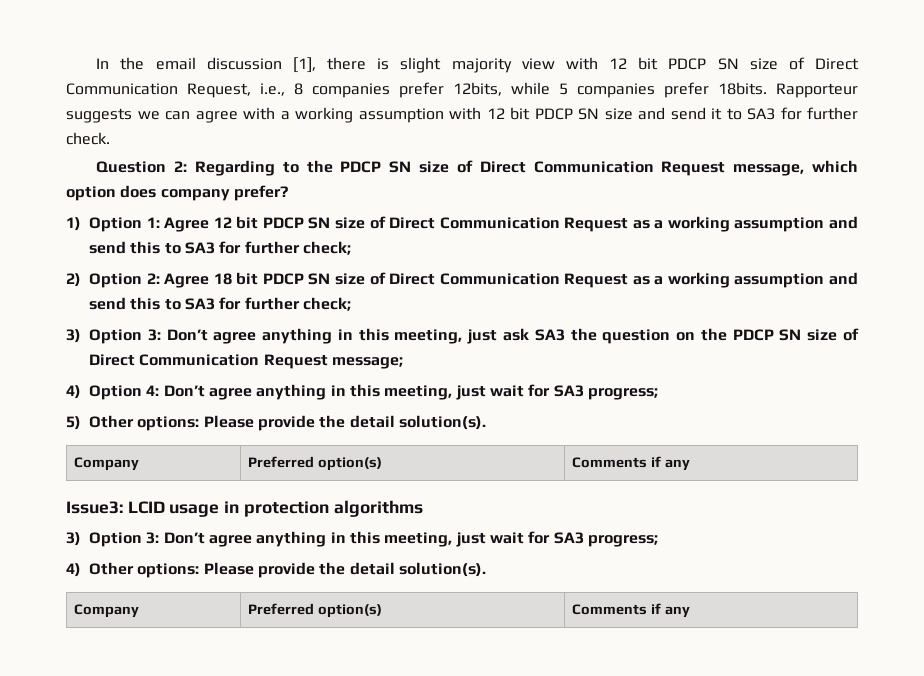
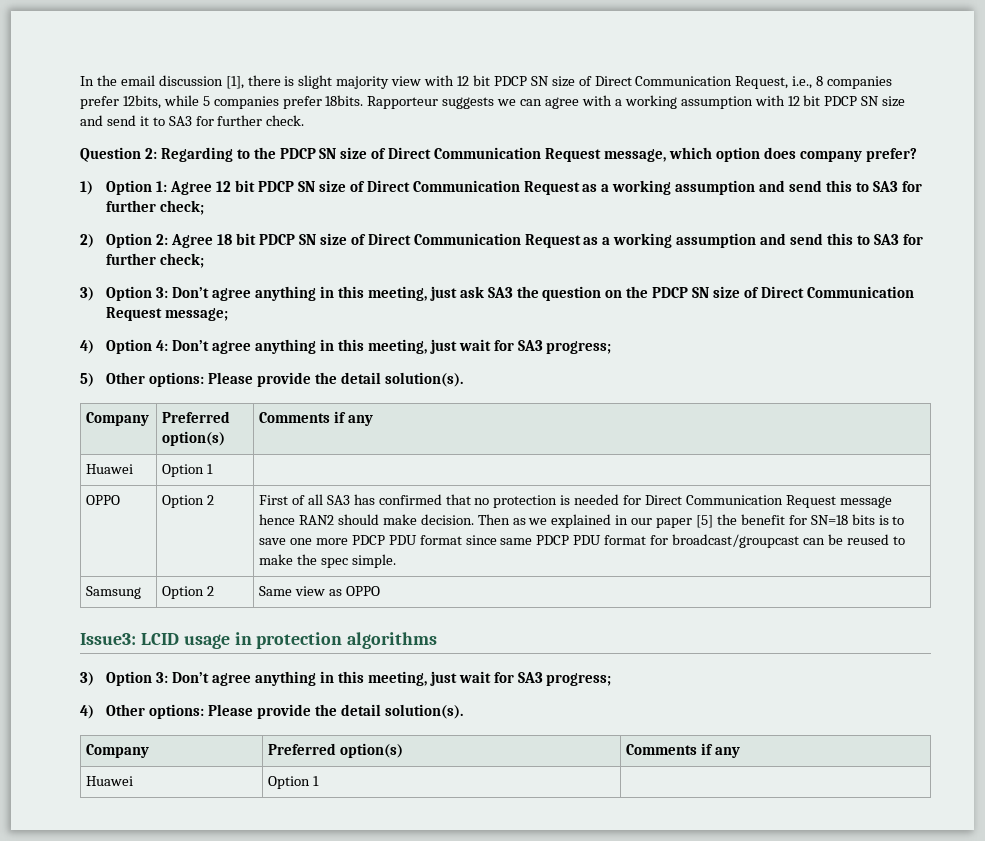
(690, 465) none -> [86,464,134,474] [162,464,213,477] [86,495,121,505] [162,495,214,508] [259,494,892,508] [259,514,905,528] [259,534,905,548] [259,554,396,568] [86,586,142,599] [162,586,214,599] [259,586,380,596] // Huawei | Option 1 | // OPPO | Option 2 | First of all SA3 has confirmed that no protection is needed for Direct Communication Request message hence RAN2 should make decision. Then as we explained in our paper [5] the benefit for SN=18 bits is to save one more PDCP PDU format since same PDCP PDU format for broadcast/groupcast can be reused to make the spec simple. // Samsung | Option 2 | Same view as OPPO
(690, 612) none -> [86,776,134,786] [268,776,319,789] // Huawei | Option 1 |

